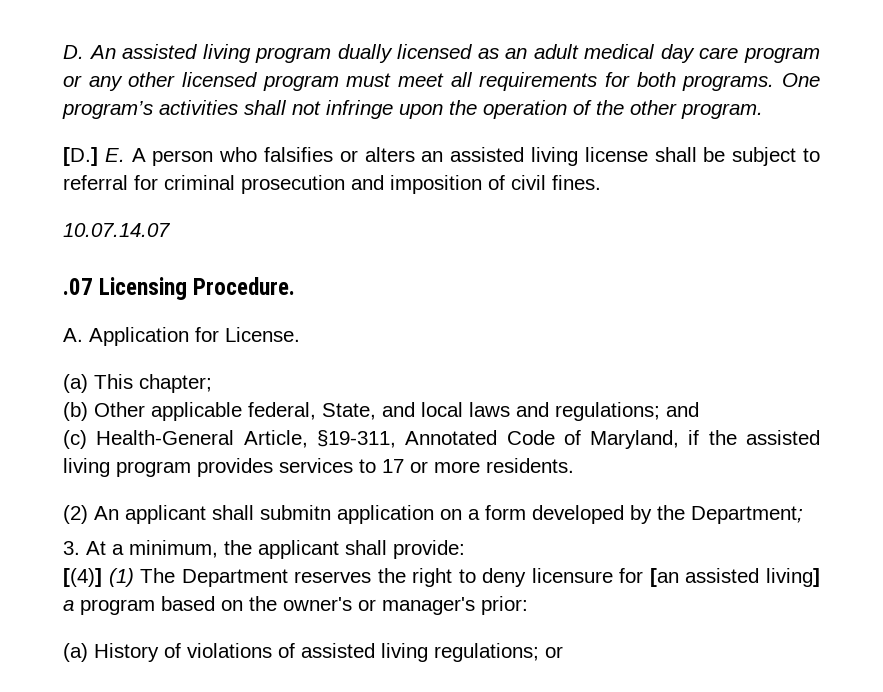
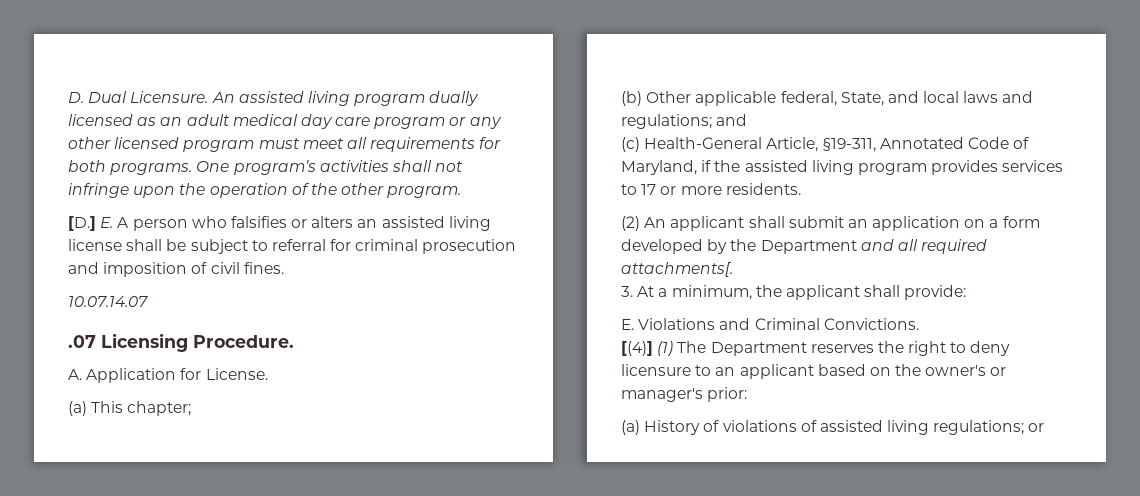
(84, 52) none -> [88,91,209,103] Dual Licensure.
[260,505,331,520] submitn -> [788,216,868,228] submit an
[691,506,803,524] Department; -> [760,239,988,254] [621,262,733,277] Department and all required attachments[.
(465, 549) none -> [621,318,919,330] // E. Violations and Criminal Convictions.
[619,568,821,587] [63,599,155,615] for [an assisted living] a program -> [695,364,814,379] to an applicant

